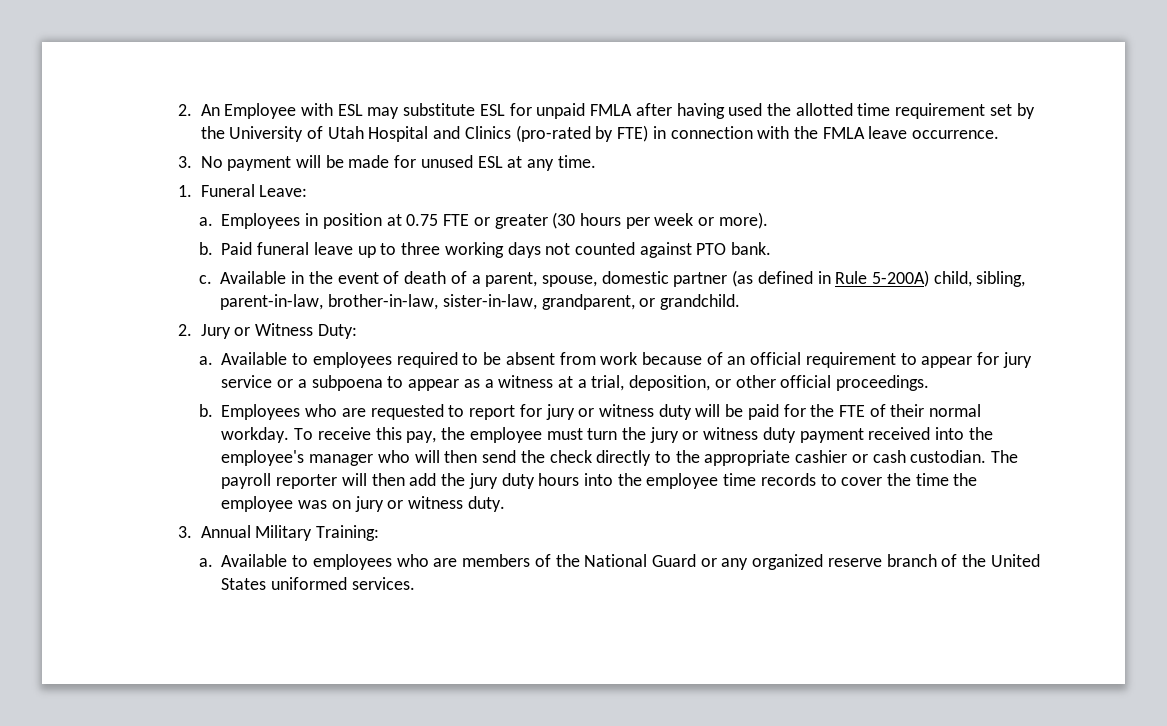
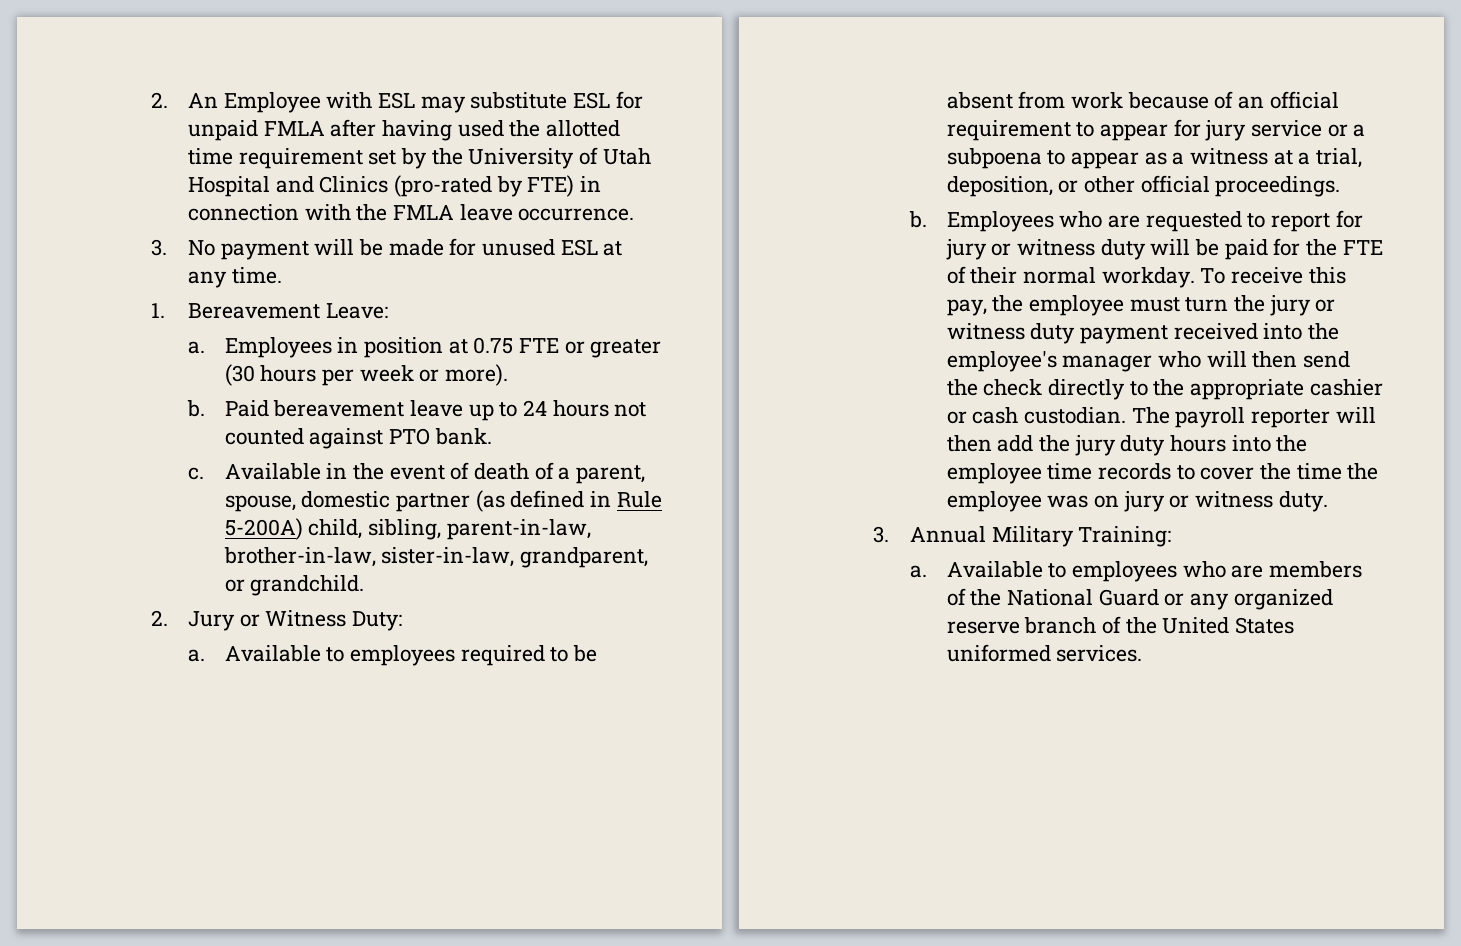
[200,184,255,197] Funeral -> [187,303,320,319] Bereavement
[257,242,310,255] funeral -> [273,400,405,417] bereavement
[401,242,541,258] three working days -> [523,400,609,417] 24 hours

